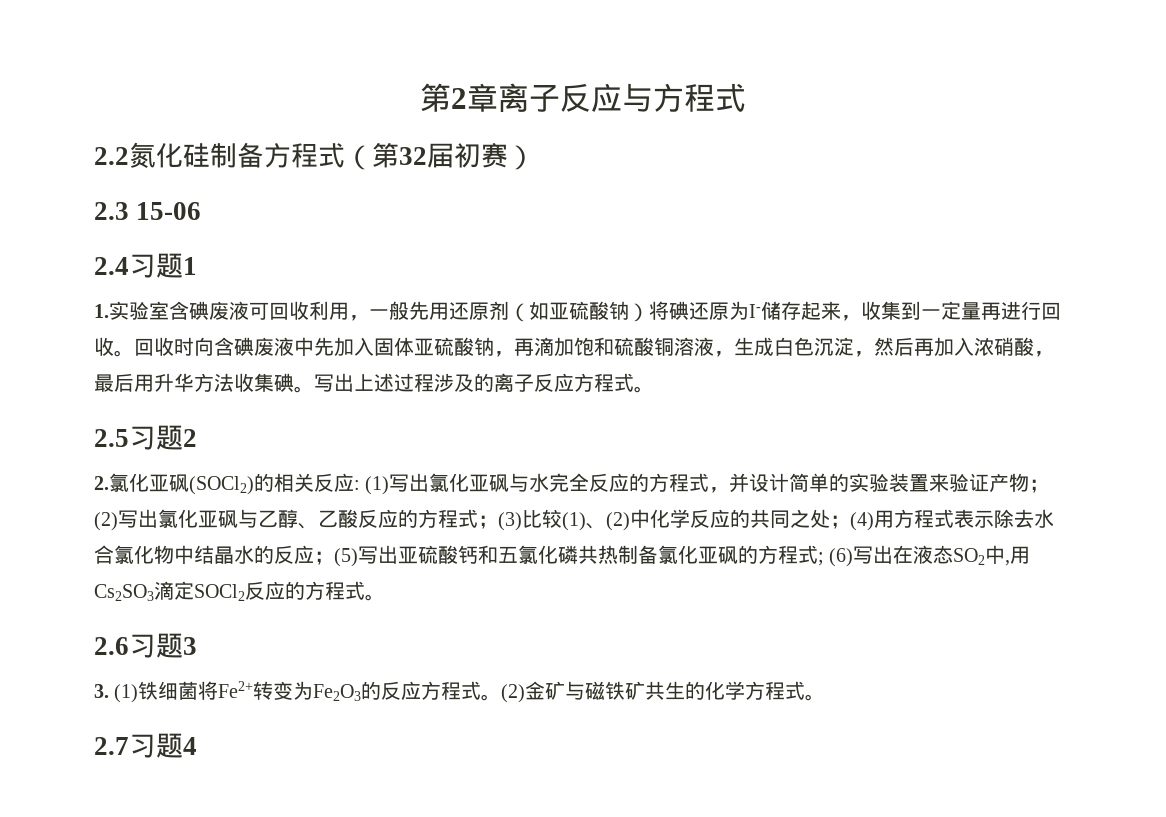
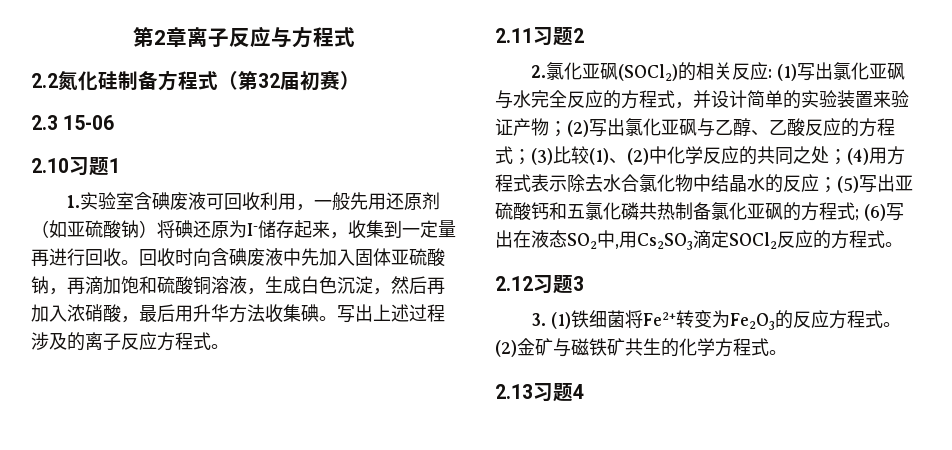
[94,257,129,275] 2.4 -> [31,158,69,173] 2.10
[94,429,129,447] 2.5 -> [495,28,533,43] 2.11
[94,637,129,655] 2.6 -> [495,276,533,291] 2.12
[94,737,129,755] 2.7 -> [495,384,533,399] 2.13

